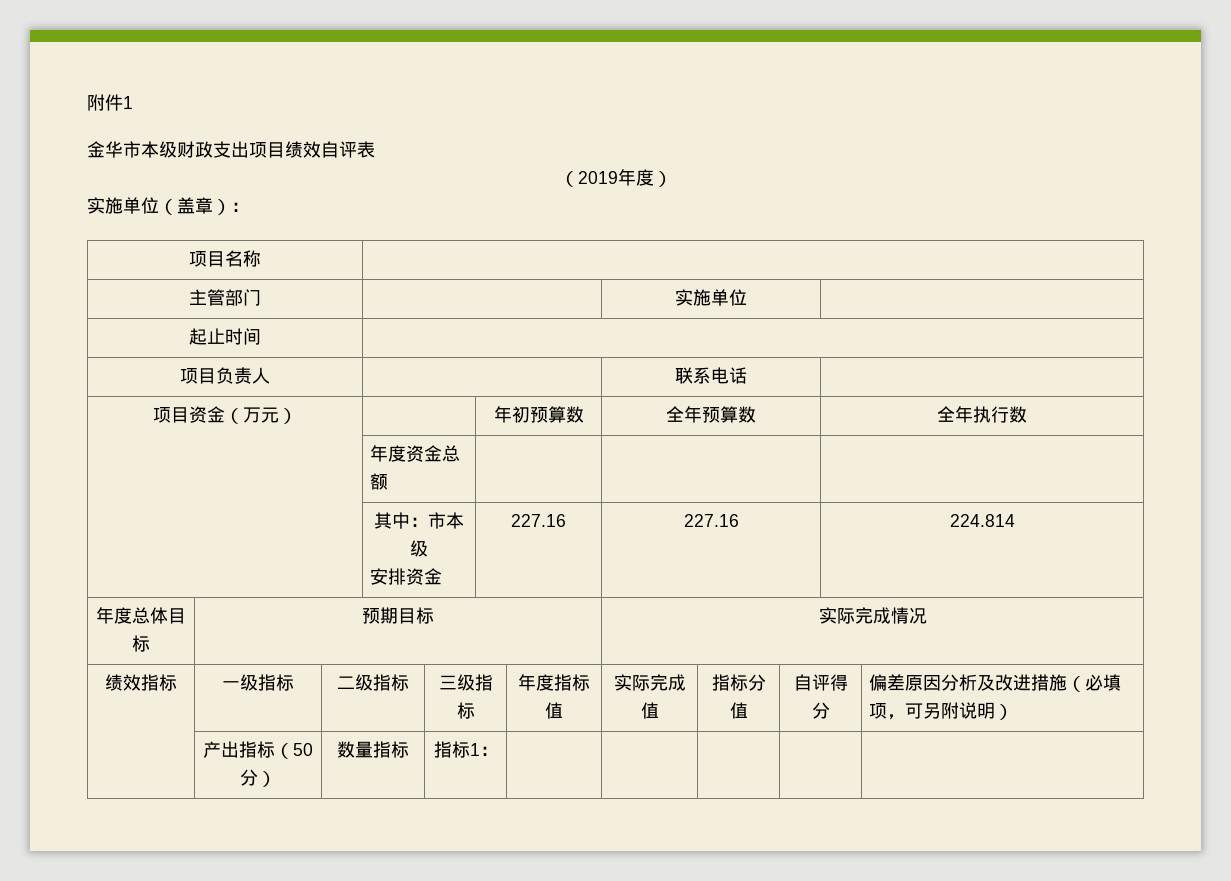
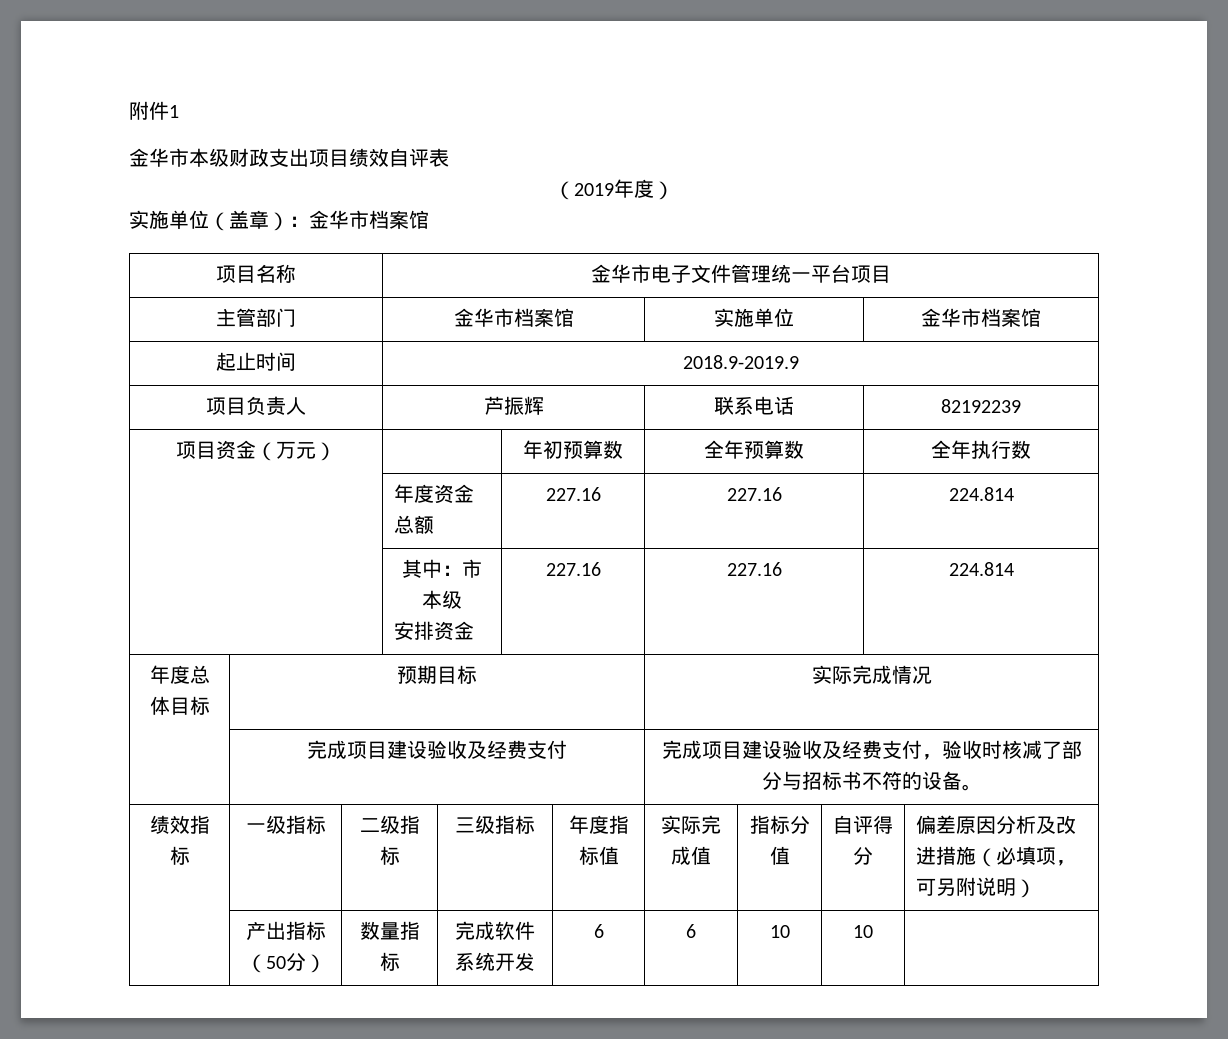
(249, 207) none -> [309,210,429,229] 金华市档案馆
(261, 258) none -> [590,264,891,283] 金华市电子文件管理统一平台项目
(261, 297) none -> [453,308,574,327] 金华市档案馆
(747, 297) none -> [921,308,1041,327] 金华市档案馆
(261, 336) none -> [682,355,799,369] 2018.9-2019.9
(270, 375) none -> [483,396,544,415] 芦振辉
(747, 375) none -> [941,399,1022,413] 82192239
(389, 481) | | -> [545,487,601,501] [726,487,782,501] [948,487,1014,501] 227.16 | 227.16 | 224.814
(927, 615) none -> [307,740,567,759] [661,740,1082,760] [761,771,982,791] // | 完成项目建设验收及经费支付 | 完成项目建设验收及经费支付，验收时核减了部分与招标书不符的设备。
[433,741,498,758] 指标1： | | | | -> [455,921,535,940] [455,952,535,971] [593,924,604,938] [686,924,697,938] [769,925,790,938] [853,925,873,938] 完成软件系统开发 | 6 | 6 | 10 | 10

